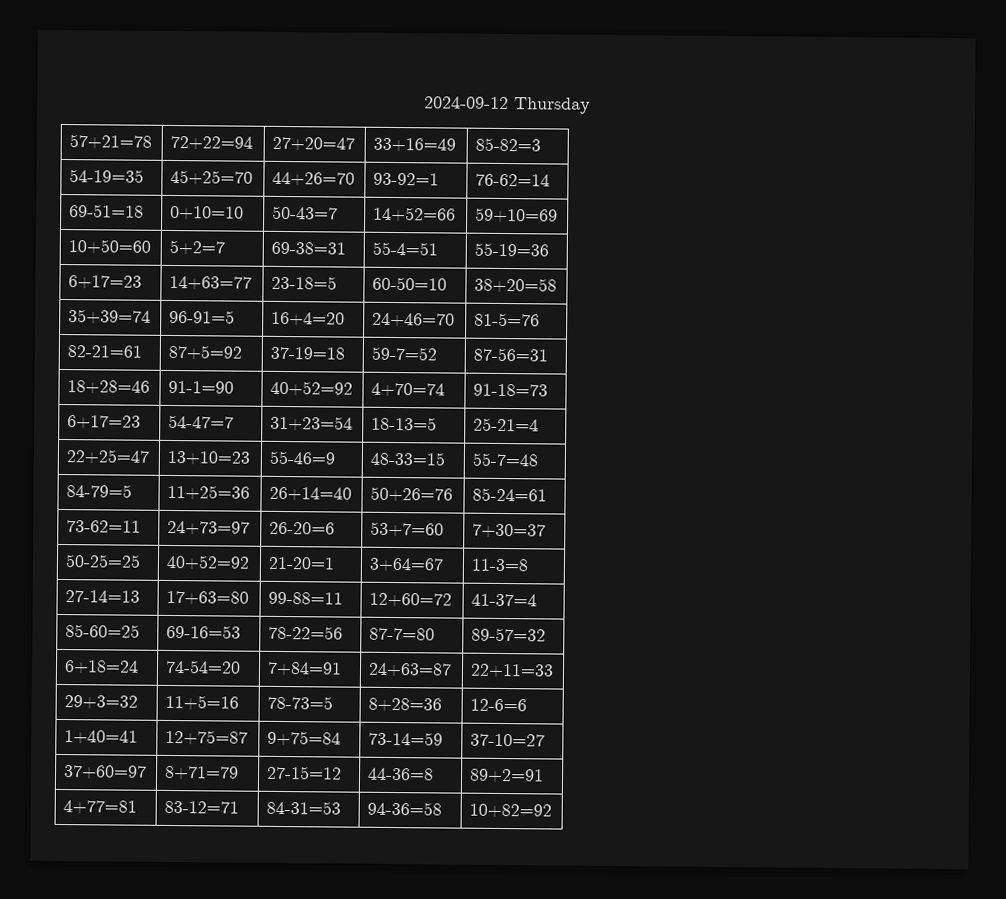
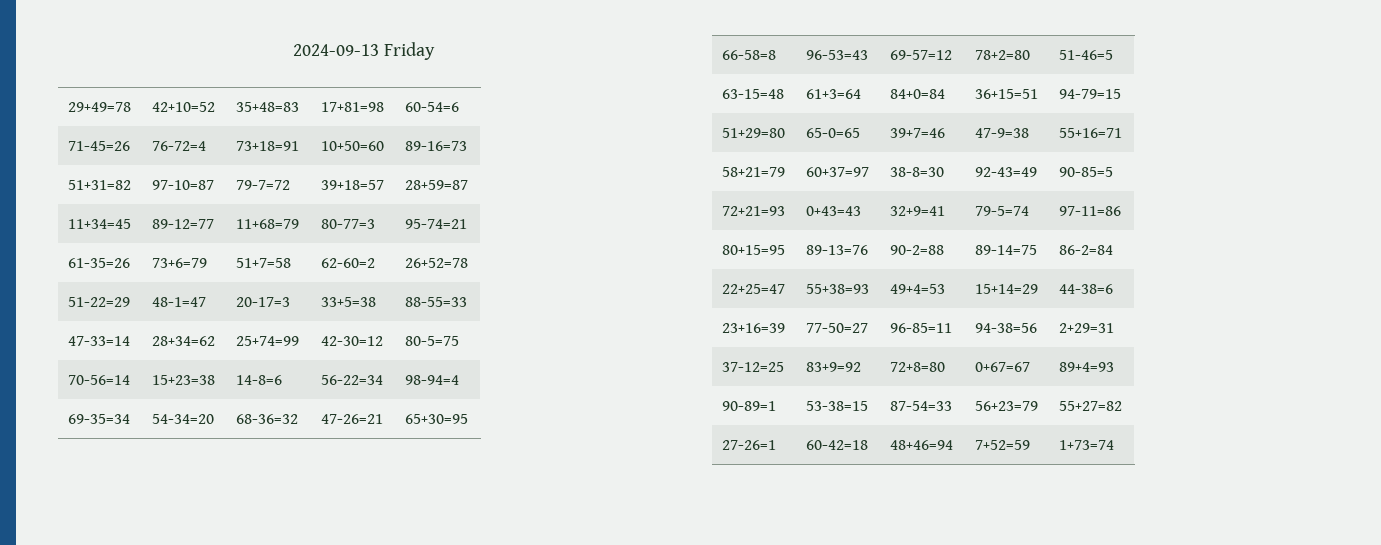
[423,96,591,114] [69,134,153,149] [170,135,254,150] [272,136,356,151] [373,137,457,152] [475,137,542,152] [69,169,145,183] [170,169,254,185] [272,171,356,186] [373,172,440,186] [475,173,551,187] [69,204,145,218] [170,205,245,220] [272,205,339,220] [373,206,457,222] [475,207,559,223] [68,239,152,254] [169,239,226,255] [271,241,347,255] [372,241,439,256] [474,242,550,257] [68,275,143,289] [169,275,253,290] [271,275,338,290] [372,276,448,291] [474,277,558,293] [68,309,152,324] [169,309,236,324] [271,311,346,326] [372,312,456,327] [474,312,541,327] [67,345,143,358] [168,344,243,360] [270,346,346,360] [371,346,438,361] [473,347,549,362] [67,380,151,394] [168,380,235,394] [270,380,354,396] [371,382,446,397] [473,383,549,397] [67,415,142,429] [168,414,235,429] [270,415,354,431] [371,416,438,431] [473,417,540,432] [66,449,150,464] [167,450,251,465] [269,450,336,465] [370,451,446,466] [472,452,539,467] [66,484,133,498] [167,484,251,500] [269,486,353,501] [370,486,454,502] [472,487,548,502] [66,520,142,533] [167,520,251,535] [269,521,336,535] [370,521,445,537] [472,523,547,538] [65,554,142,568] [166,554,251,570] [268,556,336,570] [369,557,445,572] [471,558,530,572] [65,590,141,603] [166,590,250,605] [268,591,344,605] [369,592,453,607] [471,593,538,607] [65,624,141,638] [166,624,242,639] [268,625,344,640] [369,627,436,641] [471,627,547,642] [64,660,140,674] [165,659,242,674] [267,661,343,676] [368,662,453,677] [470,663,555,678] [64,695,139,709] [165,694,240,710] [267,695,334,710] [368,697,443,712] [470,698,528,712] [64,730,139,744] [165,729,249,745] [267,730,342,746] [368,731,444,746] [470,733,546,747] [64,765,148,779] [164,765,240,780] [267,765,343,780] [367,767,435,781] [469,768,545,783] [63,800,138,814] [164,800,240,814] [266,800,342,815] [367,801,443,816] [469,803,553,818] 2024-09-12 Thursday // 57+21=78 | 72+22=94 | 27+20=47 | 33+16=49 | 85-82=3 // 54-19=35 | 45+25=70 | 44+26=70 | 93-92=1 | 76-62=14 // 69-51=18 | 0+10=10 | 50-43=7 | 14+52=66 | 59+10=69 // 10+50=60 | 5+2=7 | 69-38=31 | 55-4=51 | 55-19=36 // 6+17=23 | 14+63=77 | 23-18=5 | 60-50=10 | 38+20=58 // 35+39=74 | 96-91=5 | 16+4=20 | 24+46=70 | 81-5=76 // 82-21=61 | 87+5=92 | 37-19=18 | 59-7=52 | 87-56=31 // 18+28=46 | 91-1=90 | 40+52=92 | 4+70=74 | 91-18=73 // 6+17=23 | 54-47=7 | 31+23=54 | 18-13=5 | 25-21=4 // 22+25=47 | 13+10=23 | 55-46=9 | 48-33=15 | 55-7=48 // 84-79=5 | 11+25=36 | 26+14=40 | 50+26=76 | 85-24=61 // 73-62=11 | 24+73=97 | 26-20=6 | 53+7=60 | 7+30=37 // 50-25=25 | 40+52=92 | 21-20=1 | 3+64=67 | 11-3=8 // 27-14=13 | 17+63=80 | 99-88=11 | 12+60=72 | 41-37=4 // 85-60=25 | 69-16=53 | 78-22=56 | 87-7=80 | 89-57=32 // 6+18=24 | 74-54=20 | 7+84=91 | 24+63=87 | 22+11=33 // 29+3=32 | 11+5=16 | 78-73=5 | 8+28=36 | 12-6=6 // 1+40=41 | 12+75=87 | 9+75=84 | 73-14=59 | 37-10=27 // 37+60=97 | 8+71=79 | 27-15=12 | 44-36=8 | 89+2=91 // 4+77=81 | 83-12=71 | 84-31=53 | 94-36=58 | 10+82=92 -> [293,42,435,60] [68,102,132,112] [152,102,216,112] [236,102,300,112] [321,102,385,112] [405,102,460,112] [68,141,131,151] [152,141,207,151] [236,141,300,151] [321,141,385,151] [405,141,468,151] [68,180,132,190] [152,180,215,190] [236,180,291,190] [321,180,385,190] [405,180,469,190] [68,219,132,229] [152,219,215,229] [236,219,300,229] [321,219,376,229] [405,219,468,229] [68,258,131,268] [152,258,208,268] [236,258,292,268] [321,258,376,268] [405,258,469,268] [68,297,131,307] [152,297,207,307] [236,297,291,307] [321,297,377,307] [405,297,468,307] [68,336,131,346] [152,336,216,346] [236,336,300,346] [321,336,384,346] [405,336,460,346] [68,375,131,385] [152,375,216,385] [236,375,283,385] [321,375,384,385] [405,375,460,385] [68,414,131,424] [152,414,215,424] [236,414,299,424] [321,414,384,424] [405,414,469,424] [722,50,777,60] [806,50,869,60] [890,50,953,60] [975,50,1031,60] [1059,50,1114,60] [722,89,785,99] [806,89,862,99] [890,89,946,99] [975,89,1039,99] [1059,89,1122,99] [722,128,786,138] [806,128,861,138] [890,128,946,138] [975,128,1030,138] [1059,128,1123,138] [722,167,786,177] [806,167,870,177] [890,167,945,177] [975,167,1038,177] [1059,167,1114,177] [722,206,786,216] [806,206,862,216] [890,206,946,216] [975,206,1030,216] [1059,206,1122,216] [722,245,786,255] [806,245,869,255] [890,245,945,255] [975,245,1038,255] [1059,245,1114,255] [722,284,786,294] [806,284,870,294] [890,284,946,294] [975,284,1039,294] [1059,284,1114,294] [722,323,786,333] [806,323,869,333] [890,323,953,333] [975,323,1038,333] [1059,323,1115,333] [722,362,785,372] [806,362,862,372] [890,362,946,372] [975,362,1031,372] [1059,362,1115,372] [722,401,777,411] [806,401,869,411] [890,401,953,411] [975,401,1039,411] [1059,401,1123,411] [722,440,777,450] [806,440,869,450] [890,440,954,450] [975,440,1031,450] [1059,440,1115,450] 2024-09-13 Friday // 29+49=78 | 42+10=52 | 35+48=83 | 17+81=98 | 60-54=6 // 71-45=26 | 76-72=4 | 73+18=91 | 10+50=60 | 89-16=73 // 51+31=82 | 97-10=87 | 79-7=72 | 39+18=57 | 28+59=87 // 11+34=45 | 89-12=77 | 11+68=79 | 80-77=3 | 95-74=21 // 61-35=26 | 73+6=79 | 51+7=58 | 62-60=2 | 26+52=78 // 51-22=29 | 48-1=47 | 20-17=3 | 33+5=38 | 88-55=33 // 47-33=14 | 28+34=62 | 25+74=99 | 42-30=12 | 80-5=75 // 70-56=14 | 15+23=38 | 14-8=6 | 56-22=34 | 98-94=4 // 69-35=34 | 54-34=20 | 68-36=32 | 47-26=21 | 65+30=95 // 66-58=8 | 96-53=43 | 69-57=12 | 78+2=80 | 51-46=5 // 63-15=48 | 61+3=64 | 84+0=84 | 36+15=51 | 94-79=15 // 51+29=80 | 65-0=65 | 39+7=46 | 47-9=38 | 55+16=71 // 58+21=79 | 60+37=97 | 38-8=30 | 92-43=49 | 90-85=5 // 72+21=93 | 0+43=43 | 32+9=41 | 79-5=74 | 97-11=86 // 80+15=95 | 89-13=76 | 90-2=88 | 89-14=75 | 86-2=84 // 22+25=47 | 55+38=93 | 49+4=53 | 15+14=29 | 44-38=6 // 23+16=39 | 77-50=27 | 96-85=11 | 94-38=56 | 2+29=31 // 37-12=25 | 83+9=92 | 72+8=80 | 0+67=67 | 89+4=93 // 90-89=1 | 53-38=15 | 87-54=33 | 56+23=79 | 55+27=82 // 27-26=1 | 60-42=18 | 48+46=94 | 7+52=59 | 1+73=74

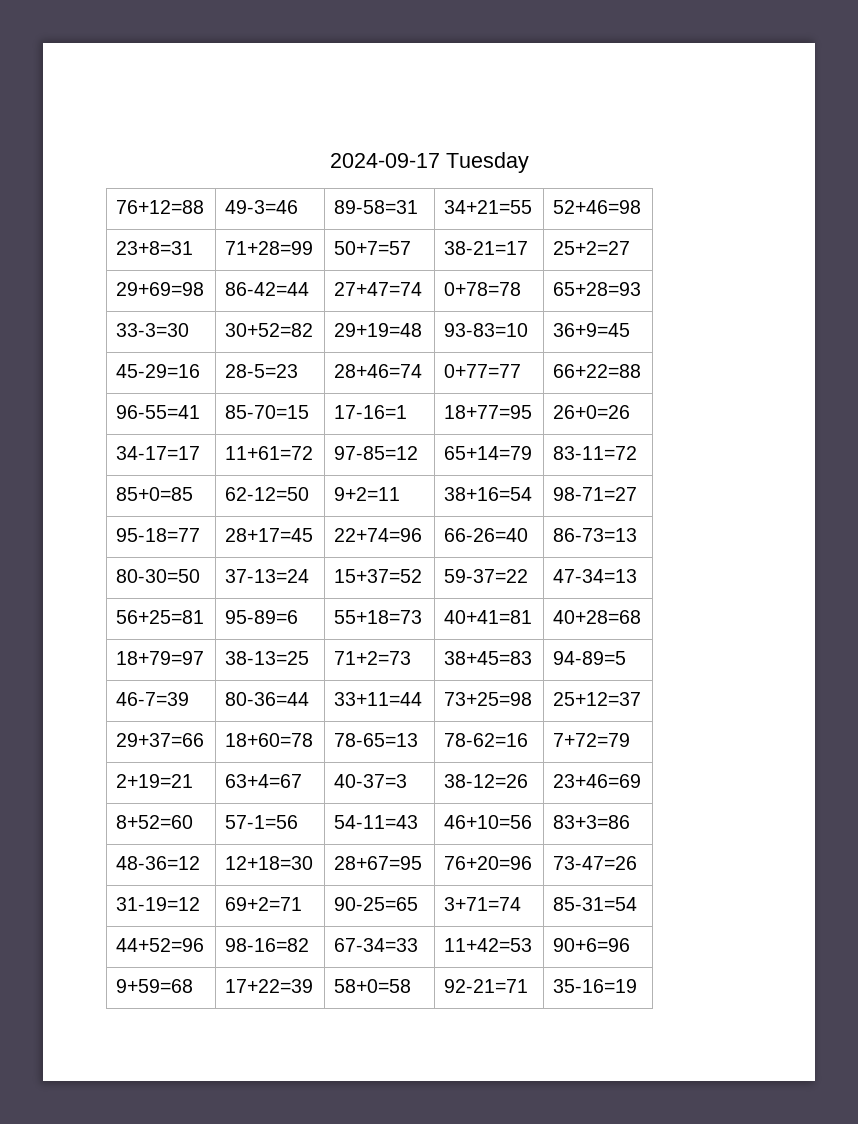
[293,42,435,60] [68,102,132,112] [152,102,216,112] [236,102,300,112] [321,102,385,112] [405,102,460,112] [68,141,131,151] [152,141,207,151] [236,141,300,151] [321,141,385,151] [405,141,468,151] [68,180,132,190] [152,180,215,190] [236,180,291,190] [321,180,385,190] [405,180,469,190] [68,219,132,229] [152,219,215,229] [236,219,300,229] [321,219,376,229] [405,219,468,229] [68,258,131,268] [152,258,208,268] [236,258,292,268] [321,258,376,268] [405,258,469,268] [68,297,131,307] [152,297,207,307] [236,297,291,307] [321,297,377,307] [405,297,468,307] [68,336,131,346] [152,336,216,346] [236,336,300,346] [321,336,384,346] [405,336,460,346] [68,375,131,385] [152,375,216,385] [236,375,283,385] [321,375,384,385] [405,375,460,385] [68,414,131,424] [152,414,215,424] [236,414,299,424] [321,414,384,424] [405,414,469,424] [722,50,777,60] [806,50,869,60] [890,50,953,60] [975,50,1031,60] [1059,50,1114,60] [722,89,785,99] [806,89,862,99] [890,89,946,99] [975,89,1039,99] [1059,89,1122,99] [722,128,786,138] [806,128,861,138] [890,128,946,138] [975,128,1030,138] [1059,128,1123,138] [722,167,786,177] [806,167,870,177] [890,167,945,177] [975,167,1038,177] [1059,167,1114,177] [722,206,786,216] [806,206,862,216] [890,206,946,216] [975,206,1030,216] [1059,206,1122,216] [722,245,786,255] [806,245,869,255] [890,245,945,255] [975,245,1038,255] [1059,245,1114,255] [722,284,786,294] [806,284,870,294] [890,284,946,294] [975,284,1039,294] [1059,284,1114,294] [722,323,786,333] [806,323,869,333] [890,323,953,333] [975,323,1038,333] [1059,323,1115,333] [722,362,785,372] [806,362,862,372] [890,362,946,372] [975,362,1031,372] [1059,362,1115,372] [722,401,777,411] [806,401,869,411] [890,401,953,411] [975,401,1039,411] [1059,401,1123,411] [722,440,777,450] [806,440,869,450] [890,440,954,450] [975,440,1031,450] [1059,440,1115,450] 2024-09-13 Friday // 29+49=78 | 42+10=52 | 35+48=83 | 17+81=98 | 60-54=6 // 71-45=26 | 76-72=4 | 73+18=91 | 10+50=60 | 89-16=73 // 51+31=82 | 97-10=87 | 79-7=72 | 39+18=57 | 28+59=87 // 11+34=45 | 89-12=77 | 11+68=79 | 80-77=3 | 95-74=21 // 61-35=26 | 73+6=79 | 51+7=58 | 62-60=2 | 26+52=78 // 51-22=29 | 48-1=47 | 20-17=3 | 33+5=38 | 88-55=33 // 47-33=14 | 28+34=62 | 25+74=99 | 42-30=12 | 80-5=75 // 70-56=14 | 15+23=38 | 14-8=6 | 56-22=34 | 98-94=4 // 69-35=34 | 54-34=20 | 68-36=32 | 47-26=21 | 65+30=95 // 66-58=8 | 96-53=43 | 69-57=12 | 78+2=80 | 51-46=5 // 63-15=48 | 61+3=64 | 84+0=84 | 36+15=51 | 94-79=15 // 51+29=80 | 65-0=65 | 39+7=46 | 47-9=38 | 55+16=71 // 58+21=79 | 60+37=97 | 38-8=30 | 92-43=49 | 90-85=5 // 72+21=93 | 0+43=43 | 32+9=41 | 79-5=74 | 97-11=86 // 80+15=95 | 89-13=76 | 90-2=88 | 89-14=75 | 86-2=84 // 22+25=47 | 55+38=93 | 49+4=53 | 15+14=29 | 44-38=6 // 23+16=39 | 77-50=27 | 96-85=11 | 94-38=56 | 2+29=31 // 37-12=25 | 83+9=92 | 72+8=80 | 0+67=67 | 89+4=93 // 90-89=1 | 53-38=15 | 87-54=33 | 56+23=79 | 55+27=82 // 27-26=1 | 60-42=18 | 48+46=94 | 7+52=59 | 1+73=74 -> [329,152,529,173] [116,200,205,214] [225,200,299,214] [334,200,419,214] [444,200,533,214] [553,200,642,214] [116,241,194,255] [225,241,314,255] [334,241,412,255] [444,241,529,255] [553,241,631,255] [116,282,205,296] [225,282,310,296] [334,282,423,296] [444,282,522,296] [553,282,642,296] [116,323,190,337] [225,323,314,337] [334,323,423,337] [444,323,529,337] [553,323,631,337] [116,364,201,378] [225,364,299,378] [334,364,423,378] [444,364,522,378] [553,364,642,378] [116,405,201,419] [225,405,310,419] [334,405,408,419] [444,405,533,419] [553,405,631,419] [116,446,201,460] [225,446,314,460] [334,446,419,460] [444,446,533,460] [553,446,638,460] [116,487,194,501] [225,487,310,501] [334,487,401,501] [444,487,533,501] [553,487,638,501] [116,528,201,542] [225,528,314,542] [334,528,423,542] [444,528,529,542] [553,528,638,542] [116,569,201,583] [225,569,310,583] [334,569,423,583] [444,569,529,583] [553,569,638,583] [116,610,205,624] [225,610,299,624] [334,610,423,624] [444,610,533,624] [553,610,642,624] [116,651,205,665] [225,651,310,665] [334,651,412,665] [444,651,533,665] [553,651,627,665] [116,692,190,706] [225,692,310,706] [334,692,423,706] [444,692,533,706] [553,692,642,706] [116,733,205,747] [225,733,314,747] [334,733,419,747] [444,733,529,747] [553,733,631,747] [116,774,194,788] [225,774,303,788] [334,774,408,788] [444,774,529,788] [553,774,642,788] [116,815,194,829] [225,815,299,829] [334,815,419,829] [444,815,533,829] [553,815,631,829] [116,856,201,870] [225,856,314,870] [334,856,423,870] [444,856,533,870] [553,856,638,870] [116,897,201,911] [225,897,303,911] [334,897,419,911] [444,897,522,911] [553,897,638,911] [116,938,205,952] [225,938,310,952] [334,938,419,952] [444,938,533,952] [553,938,631,952] [116,979,194,993] [225,979,314,993] [334,979,412,993] [444,979,529,993] [553,979,638,993] 2024-09-17 Tuesday // 76+12=88 | 49-3=46 | 89-58=31 | 34+21=55 | 52+46=98 // 23+8=31 | 71+28=99 | 50+7=57 | 38-21=17 | 25+2=27 // 29+69=98 | 86-42=44 | 27+47=74 | 0+78=78 | 65+28=93 // 33-3=30 | 30+52=82 | 29+19=48 | 93-83=10 | 36+9=45 // 45-29=16 | 28-5=23 | 28+46=74 | 0+77=77 | 66+22=88 // 96-55=41 | 85-70=15 | 17-16=1 | 18+77=95 | 26+0=26 // 34-17=17 | 11+61=72 | 97-85=12 | 65+14=79 | 83-11=72 // 85+0=85 | 62-12=50 | 9+2=11 | 38+16=54 | 98-71=27 // 95-18=77 | 28+17=45 | 22+74=96 | 66-26=40 | 86-73=13 // 80-30=50 | 37-13=24 | 15+37=52 | 59-37=22 | 47-34=13 // 56+25=81 | 95-89=6 | 55+18=73 | 40+41=81 | 40+28=68 // 18+79=97 | 38-13=25 | 71+2=73 | 38+45=83 | 94-89=5 // 46-7=39 | 80-36=44 | 33+11=44 | 73+25=98 | 25+12=37 // 29+37=66 | 18+60=78 | 78-65=13 | 78-62=16 | 7+72=79 // 2+19=21 | 63+4=67 | 40-37=3 | 38-12=26 | 23+46=69 // 8+52=60 | 57-1=56 | 54-11=43 | 46+10=56 | 83+3=86 // 48-36=12 | 12+18=30 | 28+67=95 | 76+20=96 | 73-47=26 // 31-19=12 | 69+2=71 | 90-25=65 | 3+71=74 | 85-31=54 // 44+52=96 | 98-16=82 | 67-34=33 | 11+42=53 | 90+6=96 // 9+59=68 | 17+22=39 | 58+0=58 | 92-21=71 | 35-16=19

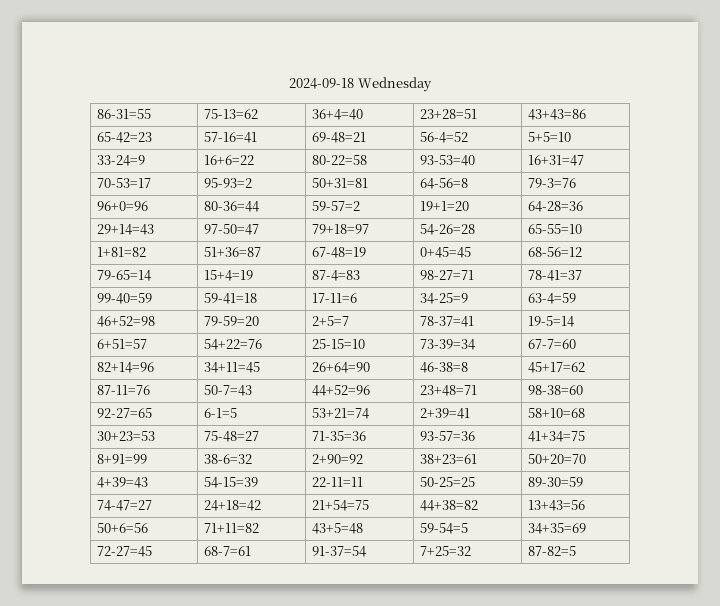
[329,152,529,173] [116,200,205,214] [225,200,299,214] [334,200,419,214] [444,200,533,214] [553,200,642,214] [116,241,194,255] [225,241,314,255] [334,241,412,255] [444,241,529,255] [553,241,631,255] [116,282,205,296] [225,282,310,296] [334,282,423,296] [444,282,522,296] [553,282,642,296] [116,323,190,337] [225,323,314,337] [334,323,423,337] [444,323,529,337] [553,323,631,337] [116,364,201,378] [225,364,299,378] [334,364,423,378] [444,364,522,378] [553,364,642,378] [116,405,201,419] [225,405,310,419] [334,405,408,419] [444,405,533,419] [553,405,631,419] [116,446,201,460] [225,446,314,460] [334,446,419,460] [444,446,533,460] [553,446,638,460] [116,487,194,501] [225,487,310,501] [334,487,401,501] [444,487,533,501] [553,487,638,501] [116,528,201,542] [225,528,314,542] [334,528,423,542] [444,528,529,542] [553,528,638,542] [116,569,201,583] [225,569,310,583] [334,569,423,583] [444,569,529,583] [553,569,638,583] [116,610,205,624] [225,610,299,624] [334,610,423,624] [444,610,533,624] [553,610,642,624] [116,651,205,665] [225,651,310,665] [334,651,412,665] [444,651,533,665] [553,651,627,665] [116,692,190,706] [225,692,310,706] [334,692,423,706] [444,692,533,706] [553,692,642,706] [116,733,205,747] [225,733,314,747] [334,733,419,747] [444,733,529,747] [553,733,631,747] [116,774,194,788] [225,774,303,788] [334,774,408,788] [444,774,529,788] [553,774,642,788] [116,815,194,829] [225,815,299,829] [334,815,419,829] [444,815,533,829] [553,815,631,829] [116,856,201,870] [225,856,314,870] [334,856,423,870] [444,856,533,870] [553,856,638,870] [116,897,201,911] [225,897,303,911] [334,897,419,911] [444,897,522,911] [553,897,638,911] [116,938,205,952] [225,938,310,952] [334,938,419,952] [444,938,533,952] [553,938,631,952] [116,979,194,993] [225,979,314,993] [334,979,412,993] [444,979,529,993] [553,979,638,993] 2024-09-17 Tuesday // 76+12=88 | 49-3=46 | 89-58=31 | 34+21=55 | 52+46=98 // 23+8=31 | 71+28=99 | 50+7=57 | 38-21=17 | 25+2=27 // 29+69=98 | 86-42=44 | 27+47=74 | 0+78=78 | 65+28=93 // 33-3=30 | 30+52=82 | 29+19=48 | 93-83=10 | 36+9=45 // 45-29=16 | 28-5=23 | 28+46=74 | 0+77=77 | 66+22=88 // 96-55=41 | 85-70=15 | 17-16=1 | 18+77=95 | 26+0=26 // 34-17=17 | 11+61=72 | 97-85=12 | 65+14=79 | 83-11=72 // 85+0=85 | 62-12=50 | 9+2=11 | 38+16=54 | 98-71=27 // 95-18=77 | 28+17=45 | 22+74=96 | 66-26=40 | 86-73=13 // 80-30=50 | 37-13=24 | 15+37=52 | 59-37=22 | 47-34=13 // 56+25=81 | 95-89=6 | 55+18=73 | 40+41=81 | 40+28=68 // 18+79=97 | 38-13=25 | 71+2=73 | 38+45=83 | 94-89=5 // 46-7=39 | 80-36=44 | 33+11=44 | 73+25=98 | 25+12=37 // 29+37=66 | 18+60=78 | 78-65=13 | 78-62=16 | 7+72=79 // 2+19=21 | 63+4=67 | 40-37=3 | 38-12=26 | 23+46=69 // 8+52=60 | 57-1=56 | 54-11=43 | 46+10=56 | 83+3=86 // 48-36=12 | 12+18=30 | 28+67=95 | 76+20=96 | 73-47=26 // 31-19=12 | 69+2=71 | 90-25=65 | 3+71=74 | 85-31=54 // 44+52=96 | 98-16=82 | 67-34=33 | 11+42=53 | 90+6=96 // 9+59=68 | 17+22=39 | 58+0=58 | 92-21=71 | 35-16=19 -> [289,77,432,92] [96,109,151,119] [203,109,258,119] [311,109,363,120] [419,109,477,119] [527,109,586,120] [96,132,152,143] [203,132,257,143] [311,132,366,143] [419,132,468,143] [527,132,571,142] [96,155,145,166] [203,155,254,165] [311,155,367,165] [419,155,475,166] [527,155,584,166] [96,178,151,188] [203,178,252,188] [311,178,368,188] [419,178,468,189] [527,178,576,188] [96,201,148,211] [203,201,259,212] [311,201,360,211] [419,201,469,211] [527,201,583,212] [96,224,154,235] [203,224,259,235] [311,224,369,234] [419,224,475,235] [527,224,582,234] [96,247,146,257] [203,247,261,257] [311,247,366,258] [419,247,471,258] [527,247,582,257] [96,270,151,281] [203,270,253,281] [311,270,360,281] [419,270,474,280] [527,270,582,281] [96,293,152,304] [203,293,257,304] [311,293,357,303] [419,293,468,304] [527,293,576,304] [96,316,155,327] [203,316,259,326] [311,316,349,326] [419,316,474,327] [527,316,574,327] [96,339,147,349] [203,339,262,350] [311,339,365,349] [419,339,475,350] [527,339,576,349] [96,362,154,373] [203,362,260,373] [311,362,370,373] [419,362,468,373] [527,362,585,373] [96,385,150,395] [203,385,252,396] [311,385,370,396] [419,385,477,396] [527,385,583,395] [96,408,152,418] [203,408,237,418] [311,408,369,419] [419,408,470,419] [527,408,585,418] [96,431,155,441] [203,431,259,442] [311,431,366,441] [419,431,475,441] [527,431,585,442] [96,454,147,464] [203,454,252,464] [311,454,363,464] [419,454,477,464] [527,454,586,464] [96,477,148,488] [203,477,258,488] [311,477,363,487] [419,477,475,487] [527,477,583,487] [96,500,152,511] [203,500,261,511] [311,500,369,511] [419,500,478,511] [527,500,585,511] [96,523,148,533] [203,523,259,533] [311,523,363,534] [419,523,468,534] [527,523,586,534] [96,546,152,557] [203,546,251,556] [311,546,366,557] [419,546,471,556] [527,546,576,556] 2024-09-18 Wednesday // 86-31=55 | 75-13=62 | 36+4=40 | 23+28=51 | 43+43=86 // 65-42=23 | 57-16=41 | 69-48=21 | 56-4=52 | 5+5=10 // 33-24=9 | 16+6=22 | 80-22=58 | 93-53=40 | 16+31=47 // 70-53=17 | 95-93=2 | 50+31=81 | 64-56=8 | 79-3=76 // 96+0=96 | 80-36=44 | 59-57=2 | 19+1=20 | 64-28=36 // 29+14=43 | 97-50=47 | 79+18=97 | 54-26=28 | 65-55=10 // 1+81=82 | 51+36=87 | 67-48=19 | 0+45=45 | 68-56=12 // 79-65=14 | 15+4=19 | 87-4=83 | 98-27=71 | 78-41=37 // 99-40=59 | 59-41=18 | 17-11=6 | 34-25=9 | 63-4=59 // 46+52=98 | 79-59=20 | 2+5=7 | 78-37=41 | 19-5=14 // 6+51=57 | 54+22=76 | 25-15=10 | 73-39=34 | 67-7=60 // 82+14=96 | 34+11=45 | 26+64=90 | 46-38=8 | 45+17=62 // 87-11=76 | 50-7=43 | 44+52=96 | 23+48=71 | 98-38=60 // 92-27=65 | 6-1=5 | 53+21=74 | 2+39=41 | 58+10=68 // 30+23=53 | 75-48=27 | 71-35=36 | 93-57=36 | 41+34=75 // 8+91=99 | 38-6=32 | 2+90=92 | 38+23=61 | 50+20=70 // 4+39=43 | 54-15=39 | 22-11=11 | 50-25=25 | 89-30=59 // 74-47=27 | 24+18=42 | 21+54=75 | 44+38=82 | 13+43=56 // 50+6=56 | 71+11=82 | 43+5=48 | 59-54=5 | 34+35=69 // 72-27=45 | 68-7=61 | 91-37=54 | 7+25=32 | 87-82=5

